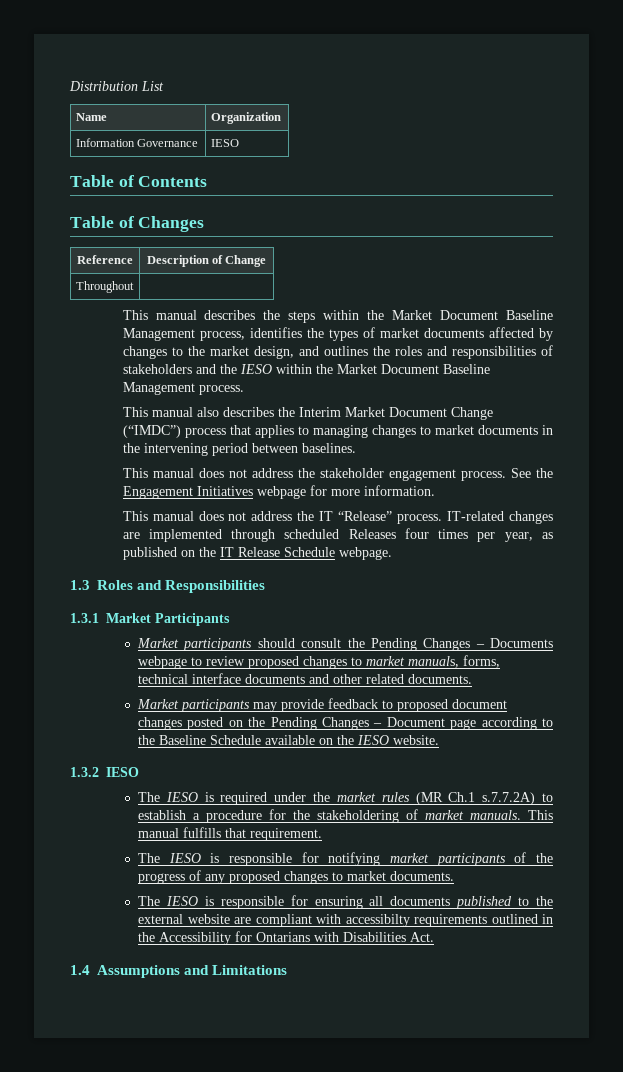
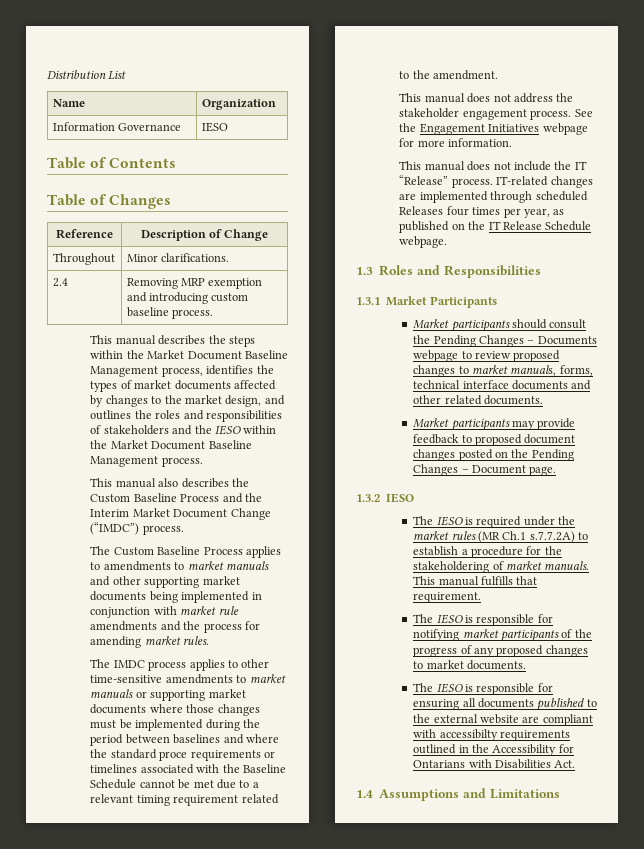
(134, 287) none -> [126,253,229,262] [52,278,68,287] [126,278,263,289] [126,292,249,304] [126,307,213,319] Minor clarifications. // 2.4 | Removing MRP exemption and introducing custom baseline process.
(295, 412) none -> [90,493,262,503] Custom Baseline Process and the
[184,425,553,438] [122,443,356,456] process that applies to managing changes to market documents in the intervening period between baselines. -> [142,525,184,535] [90,546,281,558] [90,561,269,571] [90,576,240,588] [90,591,262,603] [90,606,239,618] [90,621,260,633] [90,636,210,648] [90,659,270,671] [90,674,286,684] [90,689,246,701] [90,704,260,716] [90,719,260,731] [90,734,279,746] [90,749,275,761] [90,764,286,774] [90,779,259,789] [90,794,279,806] [399,70,499,80] process. // The Custom Baseline Process applies to amendments to market manuals and other supporting market documents being implemented in conjunction with market rule amendments and the process for amending market rules. // The IMDC process applies to other time-sensitive amendments to market manuals or supporting market documents where those changes must be implemented during the period between baselines and where the standard proce requirements or timelines associated with the Baseline Schedule cannot be met due to a relevant timing requirement related to the amendment.
[251,511,293,521] address -> [513,161,551,171] include
[450,717,554,730] [138,735,440,745] page according to the Baseline Schedule available on the IESO website. -> [529,466,557,476] page.

